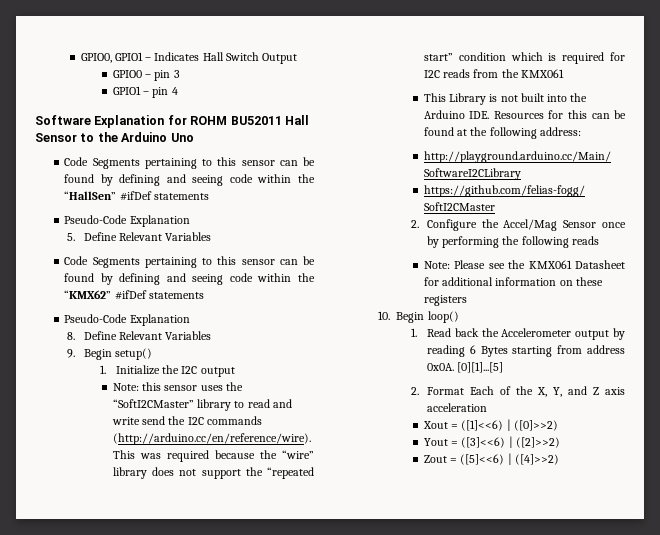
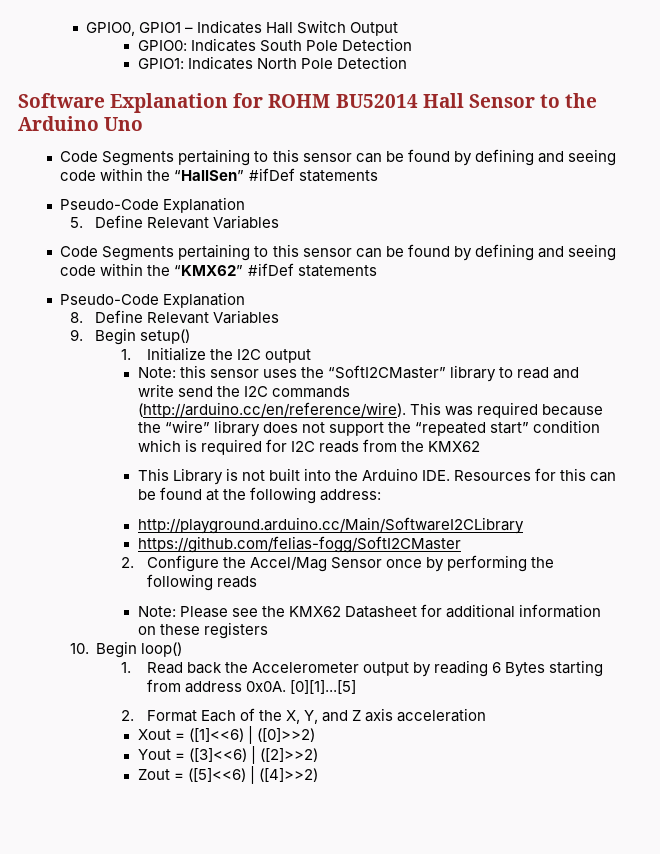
[112,70,180,81] [112,86,178,98] GPIO0 – pin 3 // GPIO1 – pin 4 -> [137,38,412,52] [137,56,407,70] GPIO0: Indicates South Pole Detection // GPIO1: Indicates North Pole Detection
[230,116,282,125] BU52011 -> [335,94,418,108] BU52014
[520,69,564,78] KMX061 -> [428,441,481,452] KMX62
[528,260,572,269] KMX061 -> [288,606,341,617] KMX62

